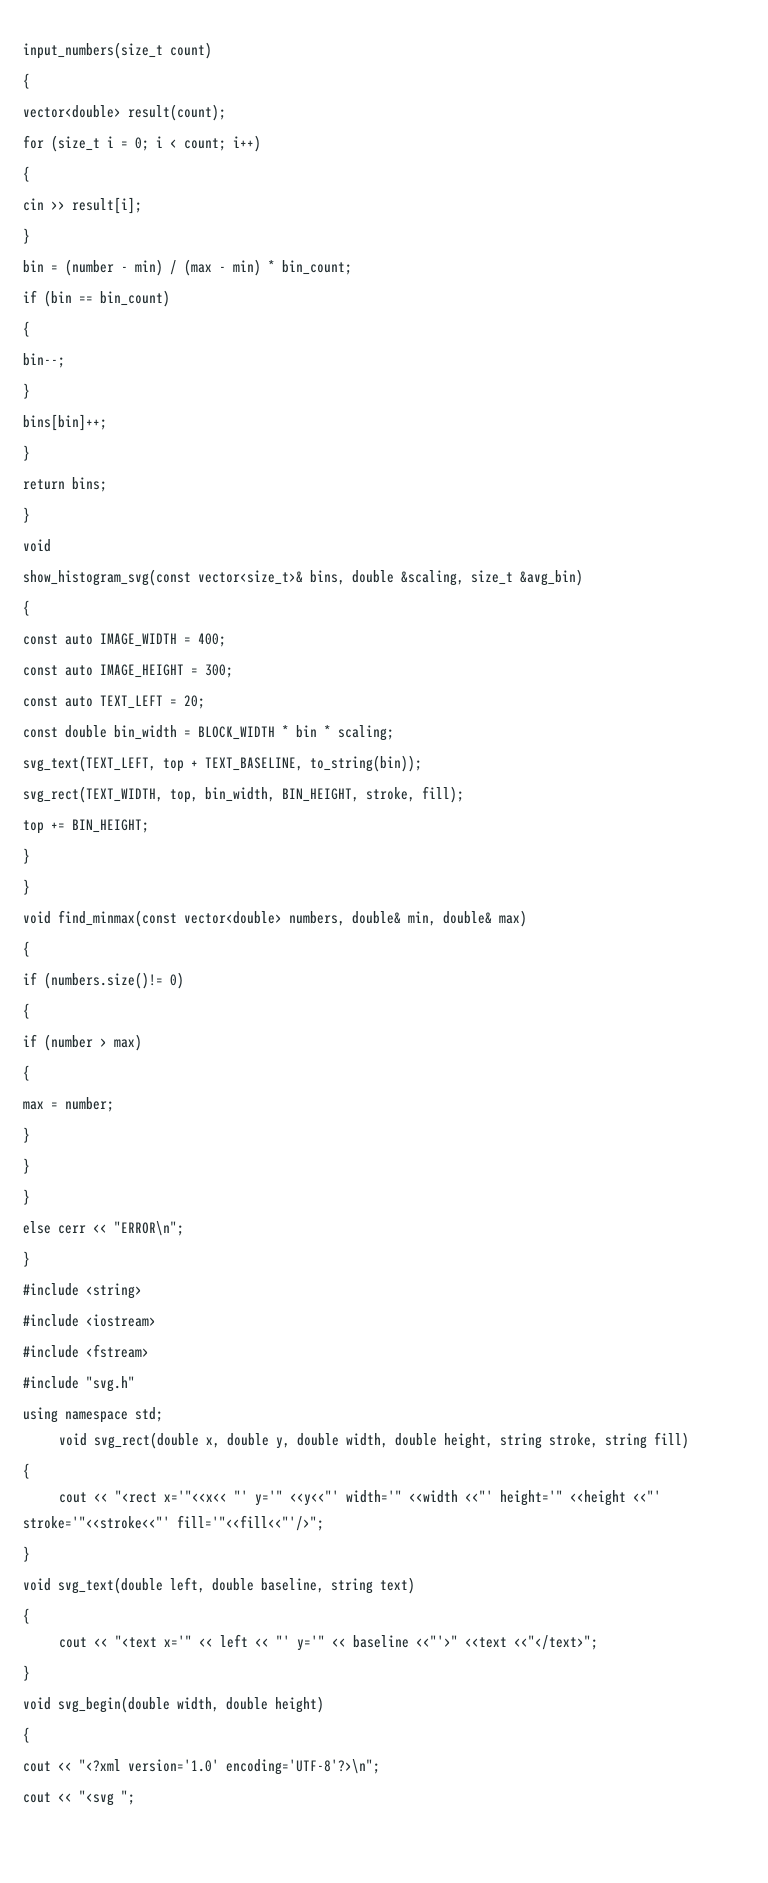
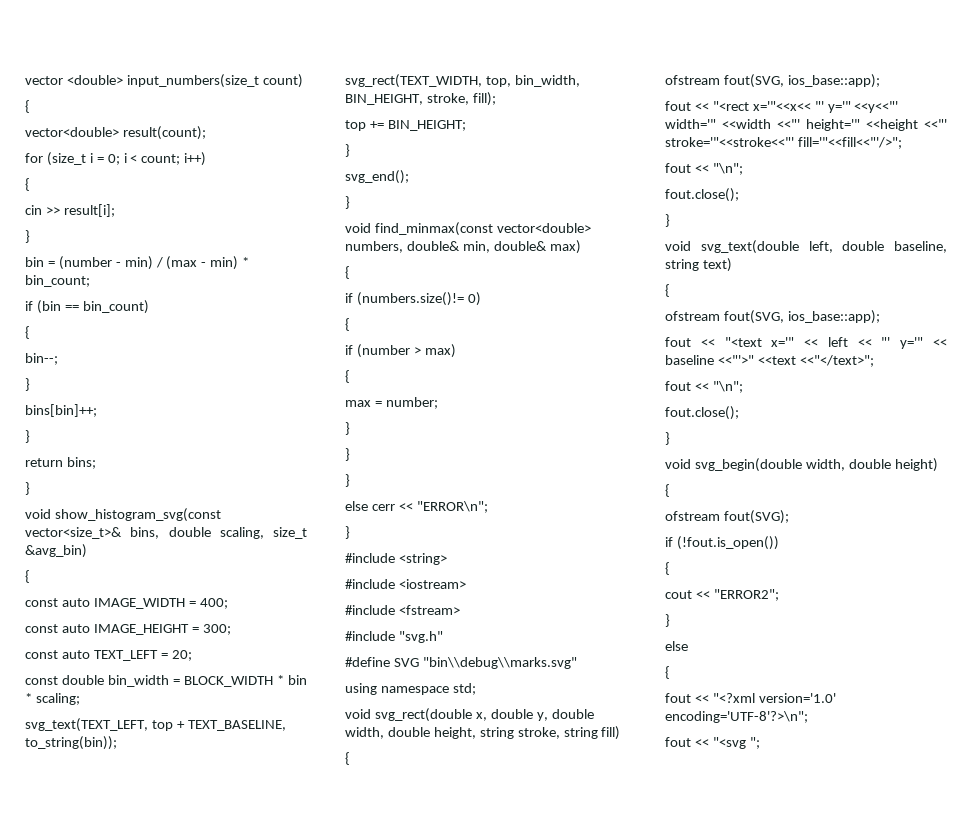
(23, 50) none -> [25,75,123,85] vector <double>
(51, 545) // -> (51, 514) none
[401,570,464,586] &scaling, -> [219,527,264,539] scaling,
(30, 856) none -> [345,170,409,184] // svg_end();
(135, 1384) none -> [345,657,577,669] // #define SVG "bin\\debug\\marks.svg"
[58,1492,87,1503] cout -> [665,74,880,88] [665,101,691,111] ofstream fout(SVG, ios_base::app); // fout
(324, 1523) none -> [665,163,743,175] [665,188,739,202] // fout << "\n"; // fout.close();
[58,1637,87,1648] cout -> [665,310,880,324] [665,337,691,347] ofstream fout(SVG, ios_base::app); // fout
(598, 1642) none -> [665,381,743,393] [665,406,739,420] // fout << "\n"; // fout.close();
[23,1761,51,1772] cout -> [665,510,789,524] [665,536,779,550] [665,562,670,575] [665,589,779,601] [665,614,670,627] [665,641,688,651] [665,666,670,679] [665,693,691,703] ofstream fout(SVG); // if (!fout.is_open()) // { // cout << "ERROR2"; // } // else // { // fout
[23,1792,51,1803] cout -> [665,737,691,747] fout

